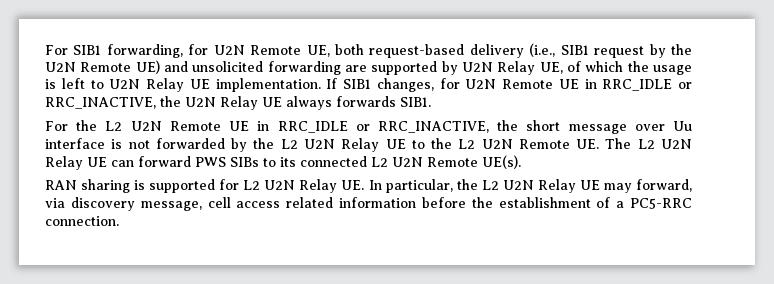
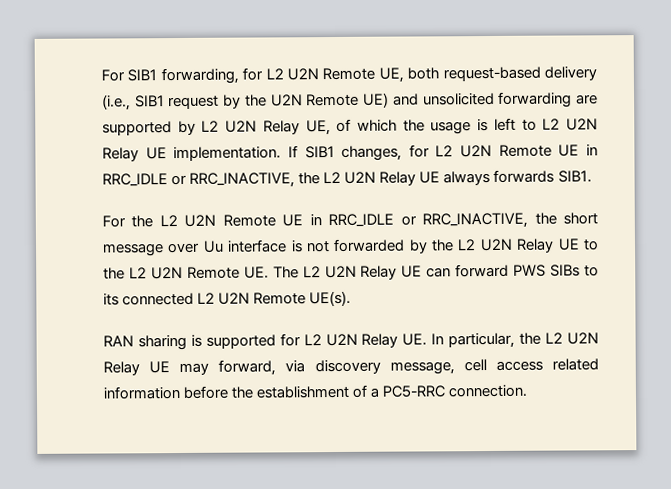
(209, 49) none -> [265,68,284,80] L2
(458, 68) none -> [201,120,220,132] L2
(104, 84) none -> [542,118,561,130] L2
[465,79,692,91] [45,96,181,109] U2N Remote UE in RRC_IDLE or RRC_INACTIVE, the -> [435,144,598,158] [102,171,342,188] L2 U2N Remote UE in RRC_IDLE or RRC_INACTIVE, the L2

